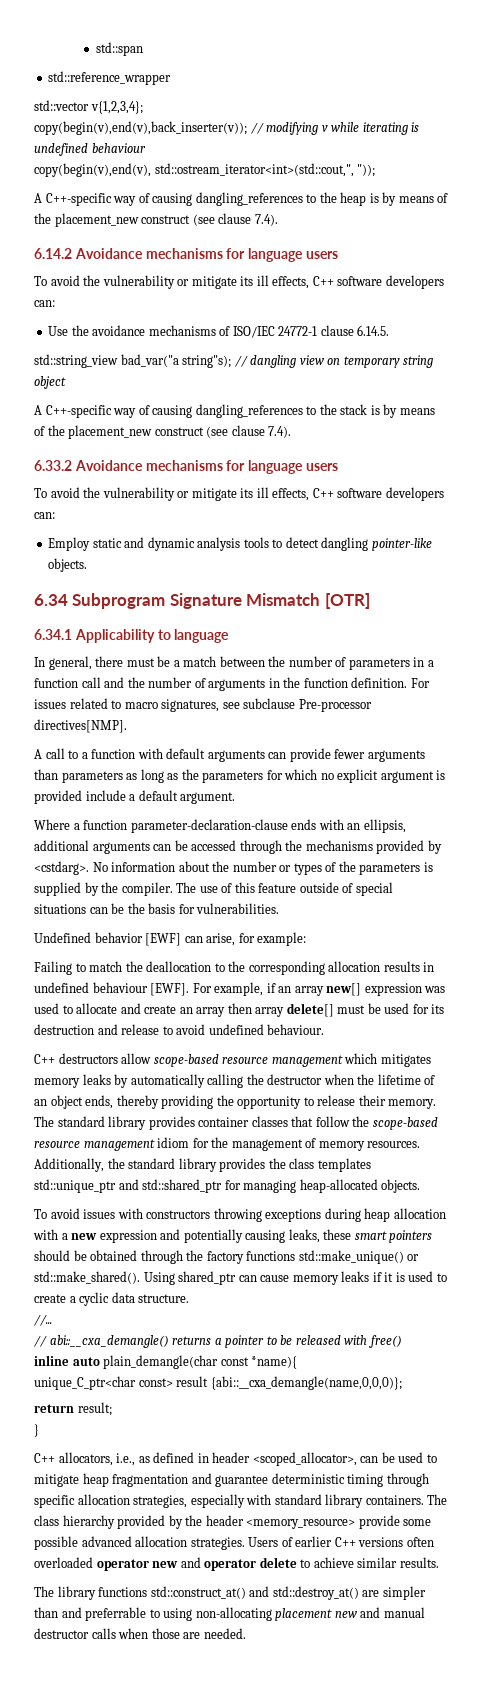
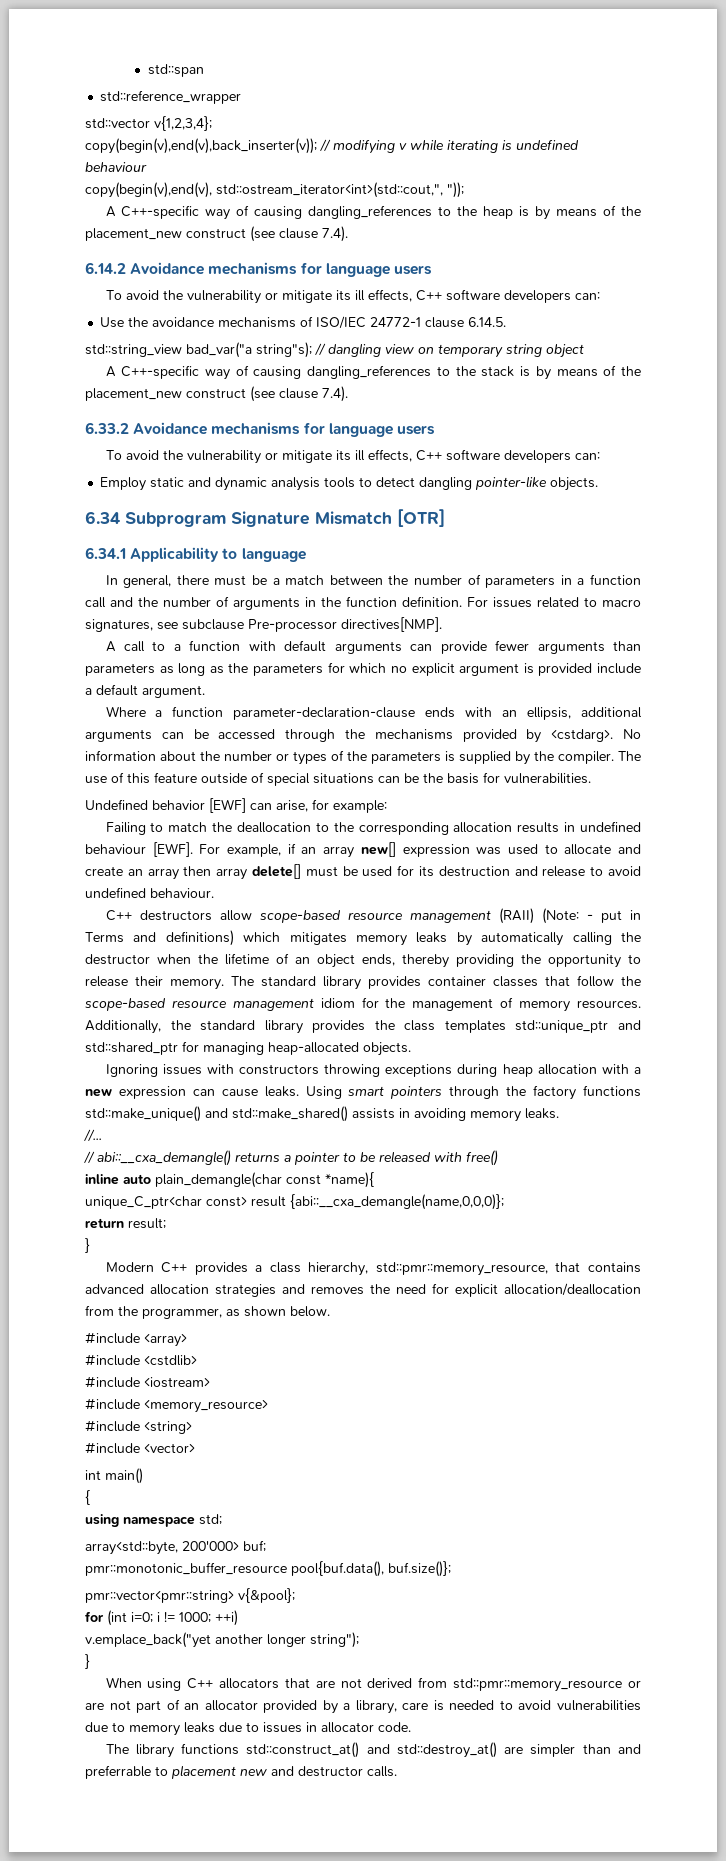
(343, 1061) none -> [498,908,641,924] [85,930,234,946] (RAII) (Note: - put in Terms and definitions)
[34,1208,80,1219] To avoid -> [105,1064,158,1077] Ignoring
[160,1229,433,1243] [34,1250,138,1261] and potentially causing leaks, these smart pointers should be obtained -> [192,1086,443,1099] can cause leaks. Using smart pointers
[407,1254,420,1261] [34,1271,447,1285] [34,1292,190,1306] or std::make_shared(). Using shared_ptr can cause memory leaks if it is used to create a cyclic data structure. -> [205,1106,559,1122] and std::make_shared() assists in avoiding memory leaks.
[34,1452,437,1466] [34,1473,429,1487] [34,1494,448,1508] [34,1515,432,1529] [34,1536,434,1550] [34,1557,439,1571] C++ allocators, i.e., as defined in header <scoped_allocator>, can be used to mitigate heap fragmentation and guarantee deterministic timing through specific allocation strategies, especially with standard library containers. The class hierarchy provided by the header <memory_resource> provide some possible advanced allocation strategies. Users of earlier C++ versions often overloaded operator new and operator delete to achieve similar results. -> [105,1262,641,1276] [85,1283,641,1297] [85,1305,330,1319] [85,1332,187,1347] [85,1354,197,1366] [85,1376,210,1388] [85,1398,268,1413] [85,1420,192,1434] [85,1442,195,1454] [85,1468,143,1484] [85,1490,90,1505] [85,1514,222,1527] [85,1540,266,1555] [85,1561,451,1577] [85,1588,295,1603] [85,1610,238,1626] [85,1632,359,1648] [85,1654,90,1669] [105,1677,641,1692] [85,1699,642,1714] [85,1722,411,1736] Modern C++ provides a class hierarchy, std::pmr::memory_resource, that contains advanced allocation strategies and removes the need for explicit allocation/deallocation from the programmer, as shown below. // #include <array> // #include <cstdlib> // #include <iostream> // #include <memory_resource> // #include <string> // #include <vector> // int main() // { // using namespace std; // array<std::byte, 200'000> buf; // pmr::monotonic_buffer_resource pool{buf.data(), buf.size()}; // pmr::vector<pmr::string> v{&pool}; // for (int i=0; i != 1000; ++i) // v.emplace_back("yet another longer string"); // } // When using C++ allocators that are not derived from std::pmr::memory_resource or are not part of an allocator provided by a library, care is needed to avoid vulnerabilities due to memory leaks due to issues in allocator code.
[163,1607,272,1621] using non-allocating -> (168, 1771) none
[383,1607,425,1618] [34,1628,246,1639] manual destructor calls when those are needed. -> [298,1766,397,1777] destructor calls.

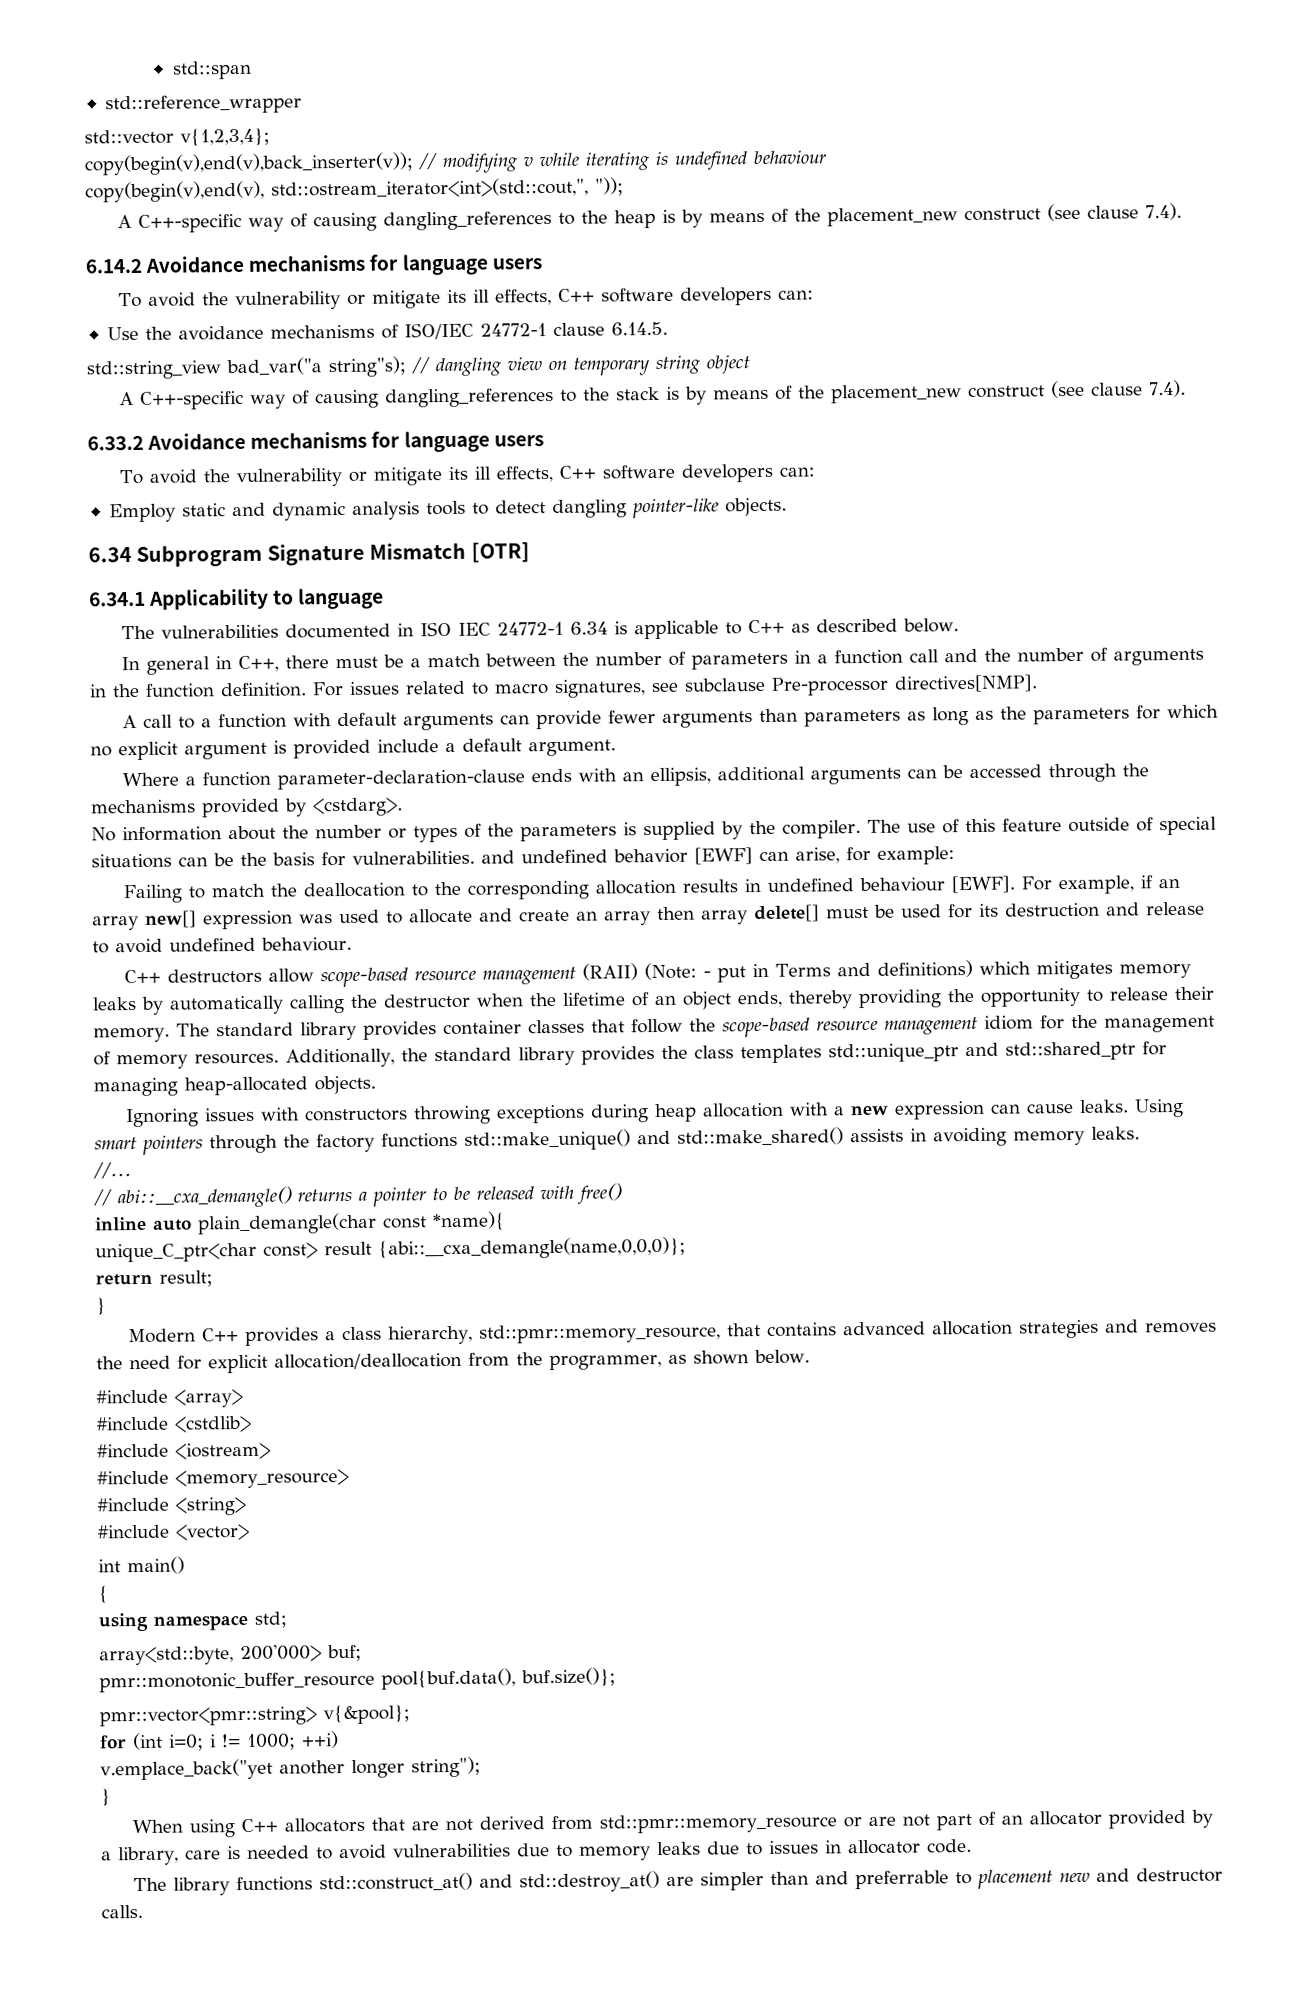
[105,575,172,588] In general, -> [120,618,959,640] [120,655,279,675] The vulnerabilities documented in ISO IEC 24772-1 6.34 is applicable to C++ as described below. // In general in C++,
(614, 735) none -> (403, 807) //
[85,799,148,810] // Undefined -> [481,849,608,864] and undefined

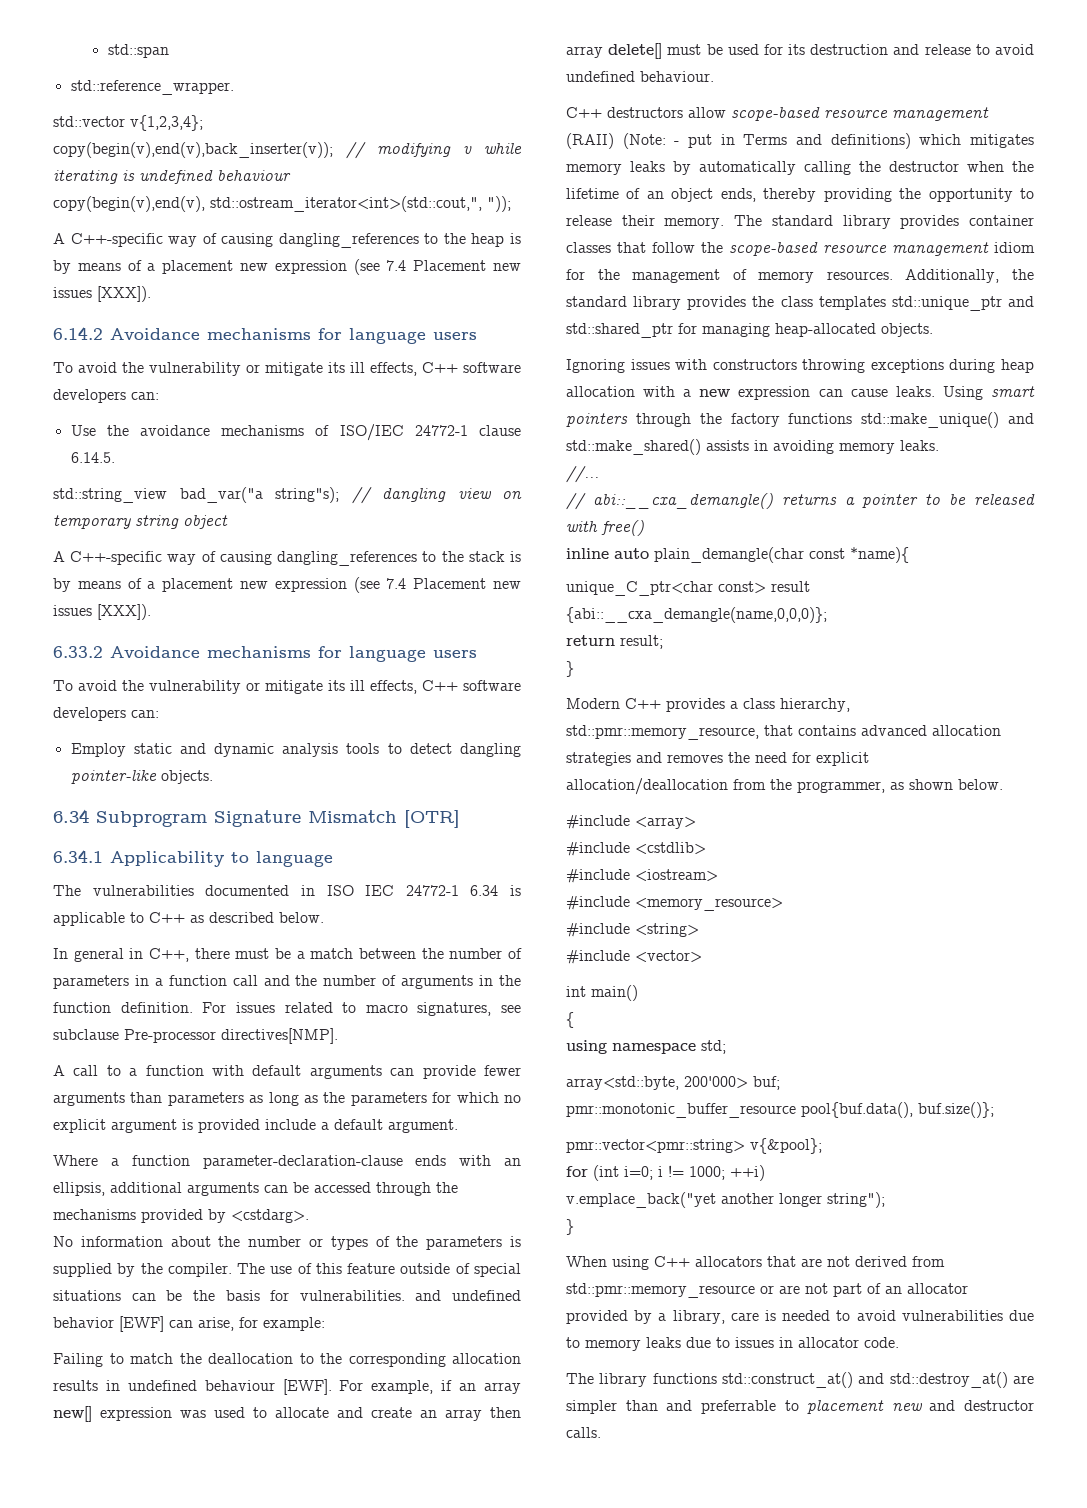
[104,94,302,115] std::reference_wrapper -> [70,80,234,95] std::reference_wrapper.
[793,202,1182,227] the placement_new construct (see clause 7.4). -> [147,259,521,275] [53,286,151,302] a placement new expression (see 7.4 Placement new issues [XXX]).
[797,379,1186,404] the placement_new construct (see clause 7.4). -> [147,577,521,593] [53,604,151,620] a placement new expression (see 7.4 Placement new issues [XXX]).

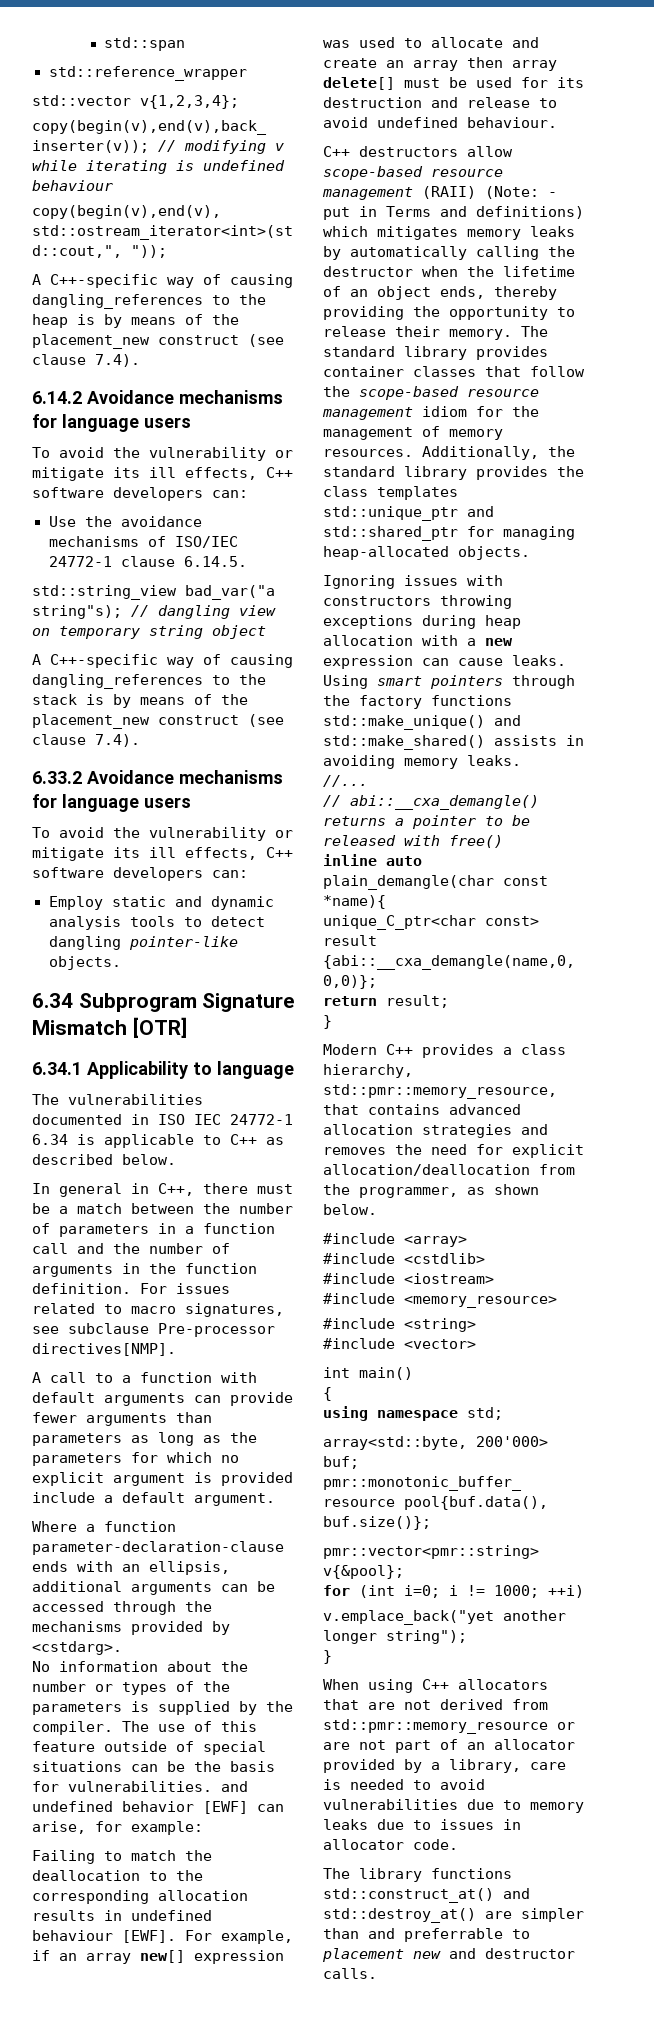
[70,80,234,95] std::reference_wrapper. -> [48,66,247,81] std::reference_wrapper
[147,259,521,275] [53,286,151,302] a placement new expression (see 7.4 Placement new issues [XXX]). -> [212,314,239,325] [32,334,284,349] [32,354,140,367] the placement_new construct (see clause 7.4).
[147,577,521,593] [53,604,151,620] a placement new expression (see 7.4 Placement new issues [XXX]). -> [221,694,248,705] [32,714,284,729] [32,734,140,747] the placement_new construct (see clause 7.4).

